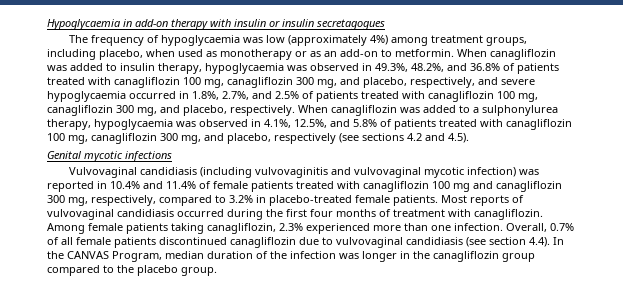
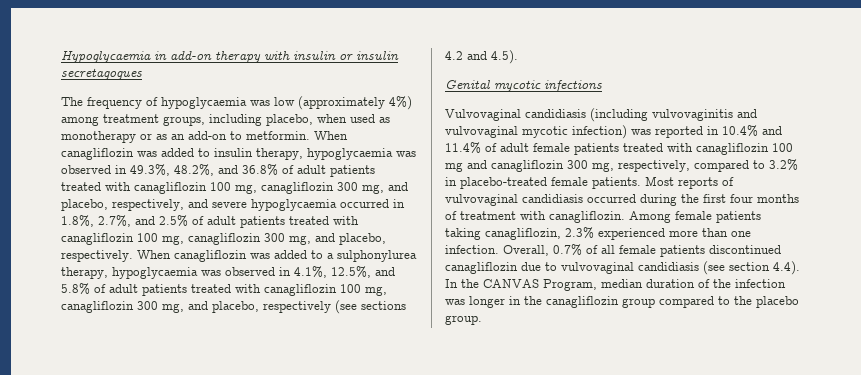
(515, 67) none -> [297,165,326,174] adult
(314, 95) none -> [207,216,236,225] adult
(392, 123) none -> [109,284,138,293] adult
(211, 185) none -> [500,143,529,152] adult

